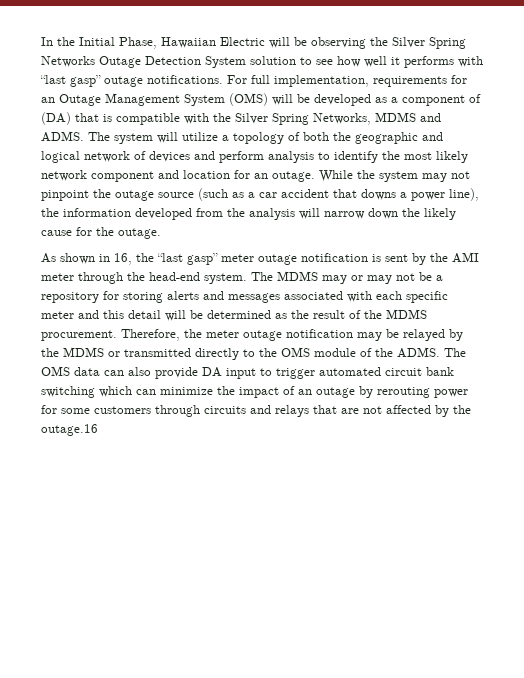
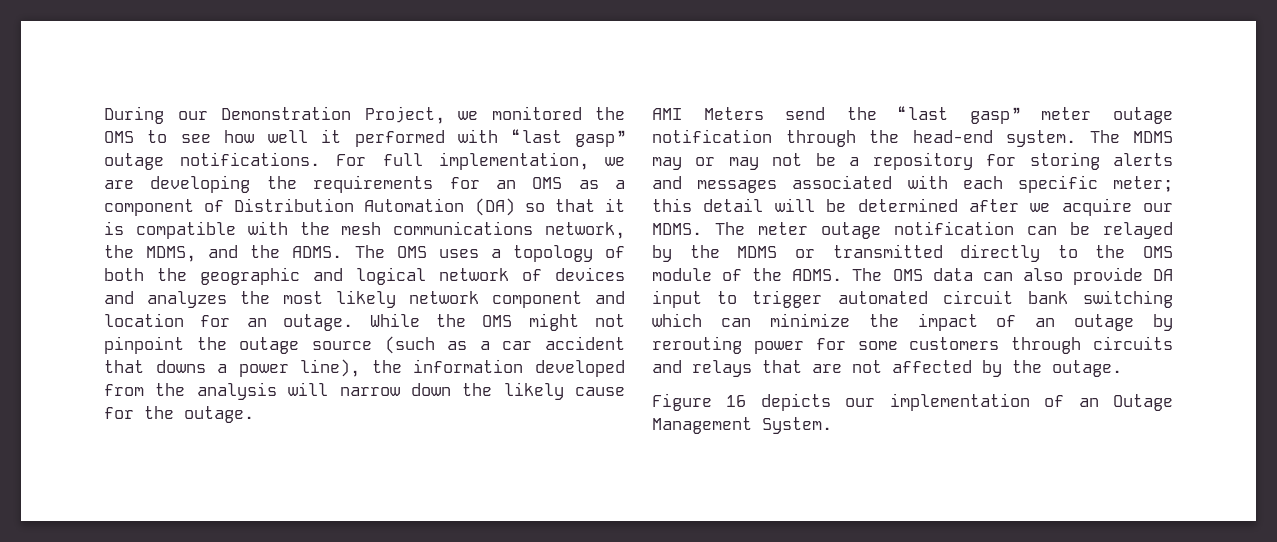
[41,37,466,49] [41,56,296,68] In the Initial Phase, Hawaiian Electric will be observing the Silver Spring Networks Outage Detection System solution -> [104,106,625,124] [104,131,134,143] During our Demonstration Project, we monitored the OMS
[404,56,454,68] performs -> [354,130,445,147] performed
[373,75,467,87] [41,93,481,106] [41,112,441,125] [41,131,218,144] requirements for an Outage Management System (OMS) will be developed as a component of (DA) that is compatible with the Silver Spring Networks, MDMS and ADMS. The system will utilize -> [605,157,625,166] [104,175,625,193] [104,198,626,216] [104,221,625,239] [104,245,479,262] we are developing the requirements for an OMS as a component of Distribution Automation (DA) so that it is compatible with the mesh communications network, the MDMS, and the ADMS. The OMS uses
[219,151,378,163] perform analysis to identify -> [147,291,227,308] analyzes
[379,171,447,182] system may -> [482,313,579,331] OMS might
[41,253,132,265] As shown in 16, -> [652,107,826,120] AMI Meters send
[372,252,479,265] [41,273,74,281] is sent by the AMI meter -> (772, 136) none
[41,310,99,319] meter and -> [1113,176,1173,192] meter;
[275,309,427,319] [41,329,382,341] as the result of the MDMS procurement. Therefore, the meter outage notification may -> [968,198,1173,216] [652,221,1057,239] after we acquire our MDMS. The meter outage notification can
[41,424,98,436] outage.16 -> [1052,360,1122,377] [652,393,1173,411] [652,417,832,434] outage. // Figure 16 depicts our implementation of an Outage Management System.

